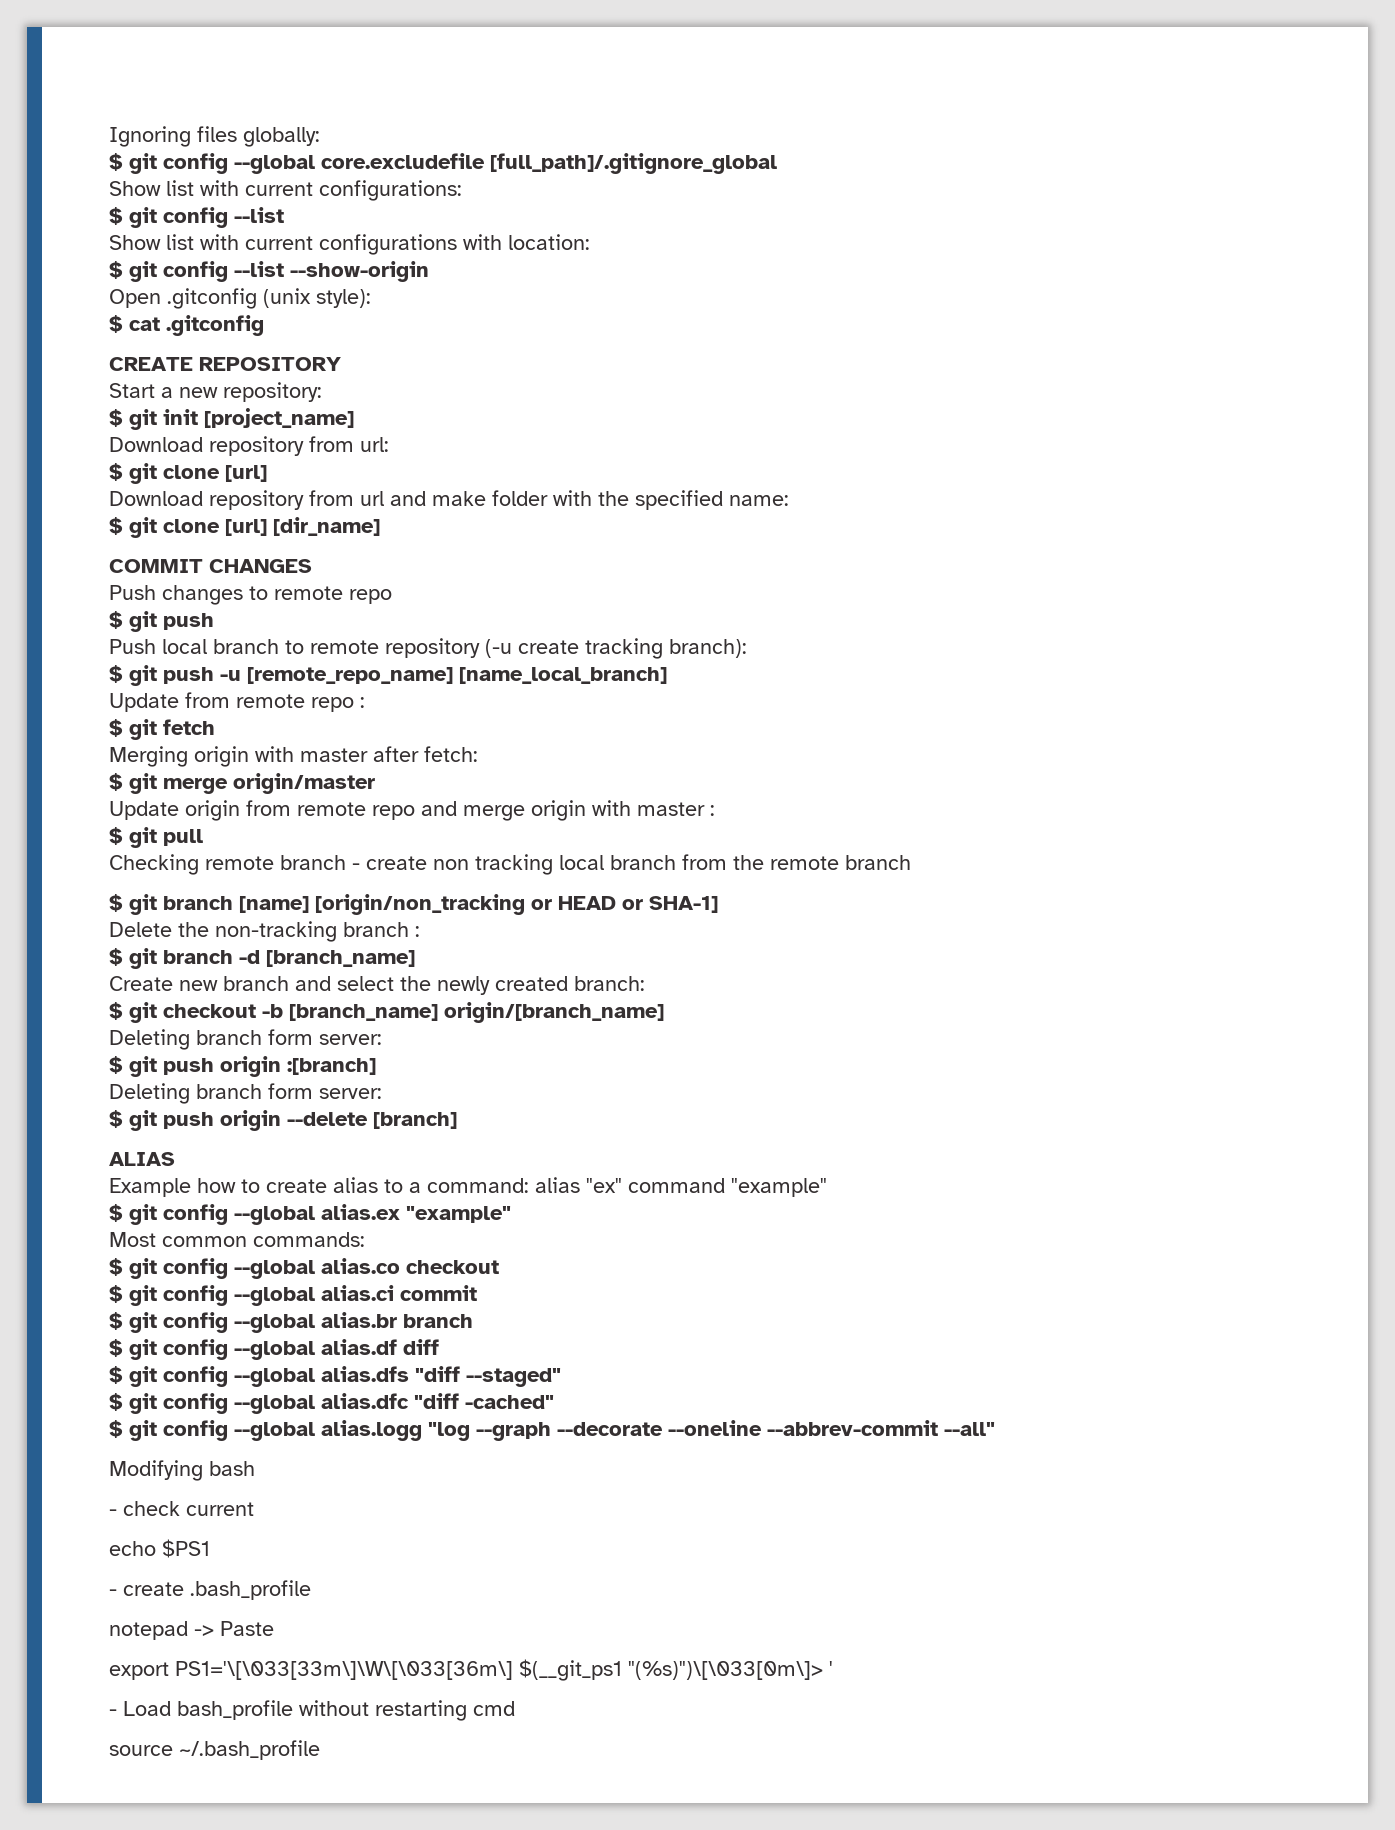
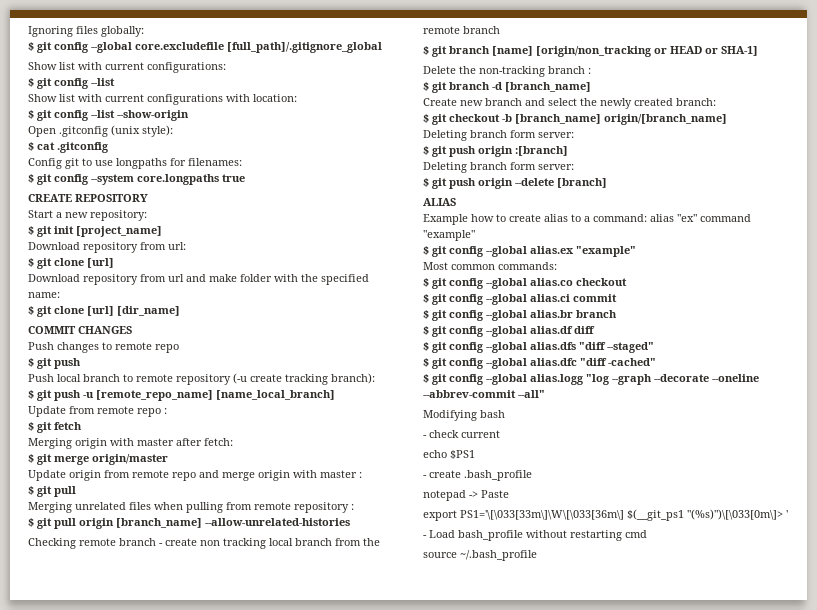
(264, 325) none -> [28,158,242,169] [28,174,245,185] // Config git to use longpaths for filenames: // $ git config --system core.longpaths true
(203, 837) none -> [28,502,354,513] [28,518,350,529] // Merging unrelated files when pulling from remote repository : // $ git pull origin [branch_name] --allow-unrelated-histories

